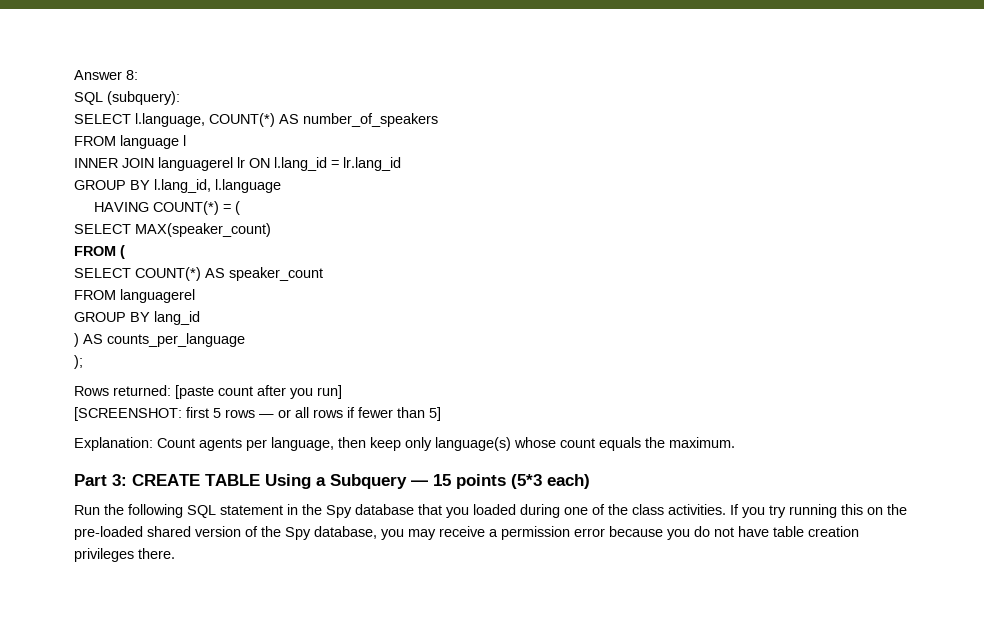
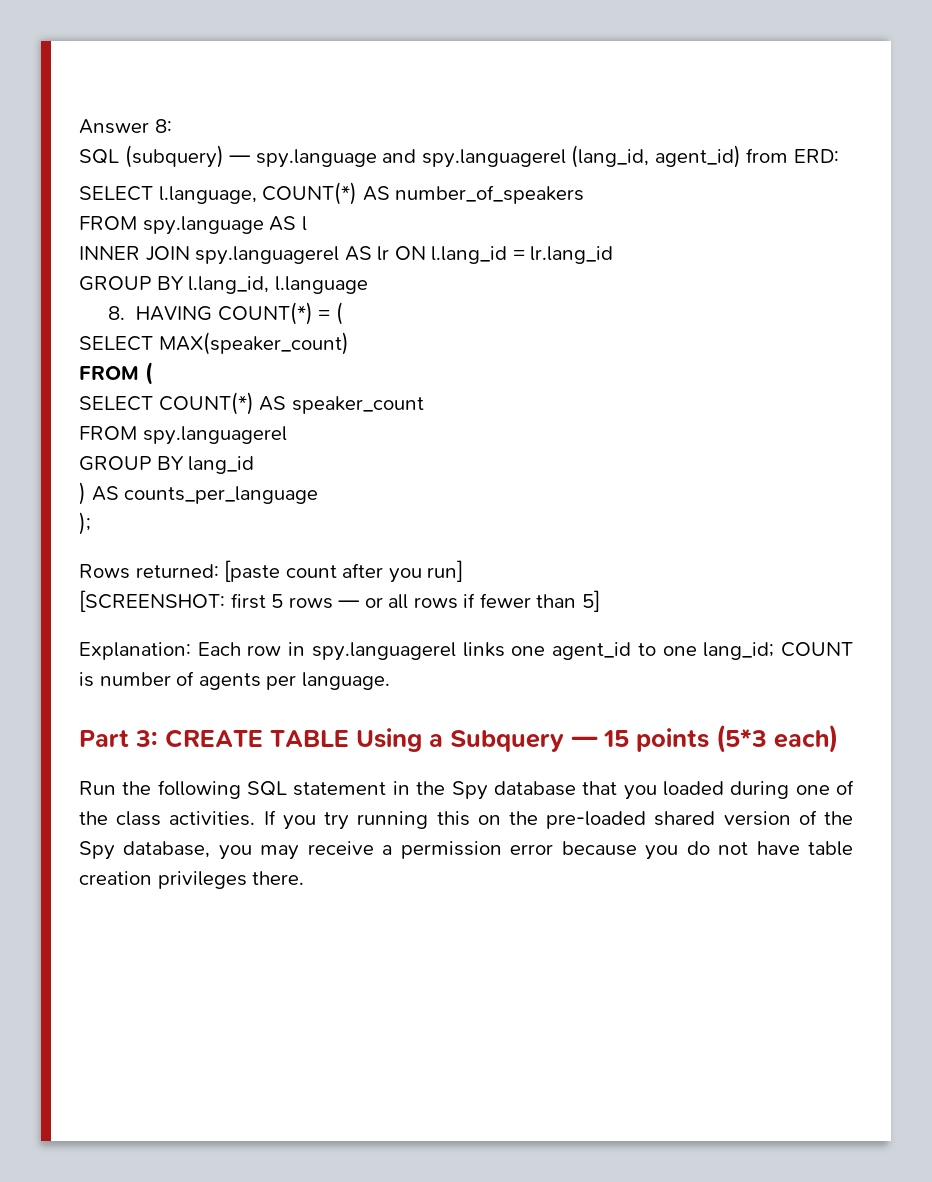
[107,91,180,105] (subquery): -> [124,145,839,168] (subquery) — spy.language and spy.languagerel (lang_id, agent_id) from ERD:
[120,135,179,149] language -> [142,216,297,235] spy.language AS
[158,157,233,171] languagerel -> [195,246,372,265] spy.languagerel AS
(281, 186) none -> [107,306,125,320] 8.
[120,289,195,303] languagerel -> [142,426,287,445] spy.languagerel
[157,437,735,451] Count agents per language, then keep only language(s) whose count equals the maximum. -> [197,642,854,661] [79,671,390,690] Each row in spy.languagerel links one agent_id to one lang_id; COUNT is number of agents per language.

